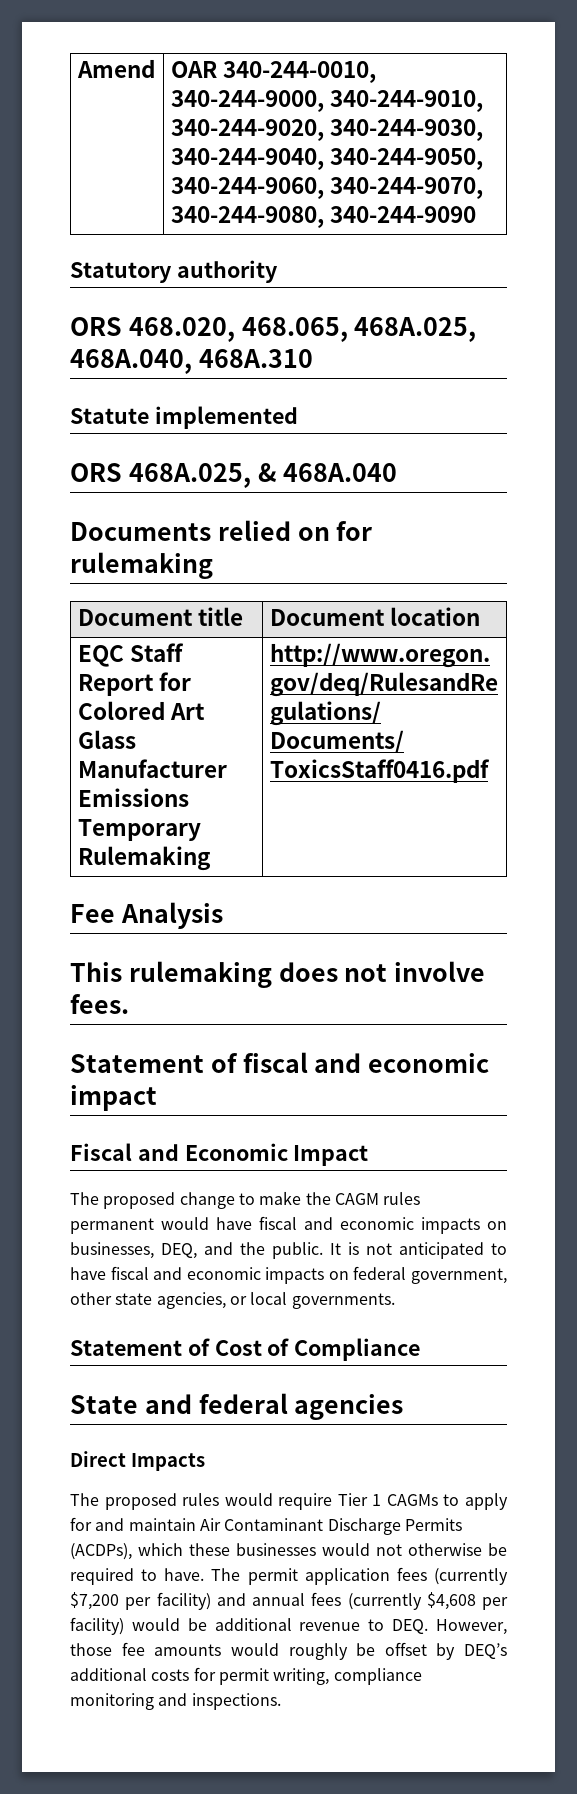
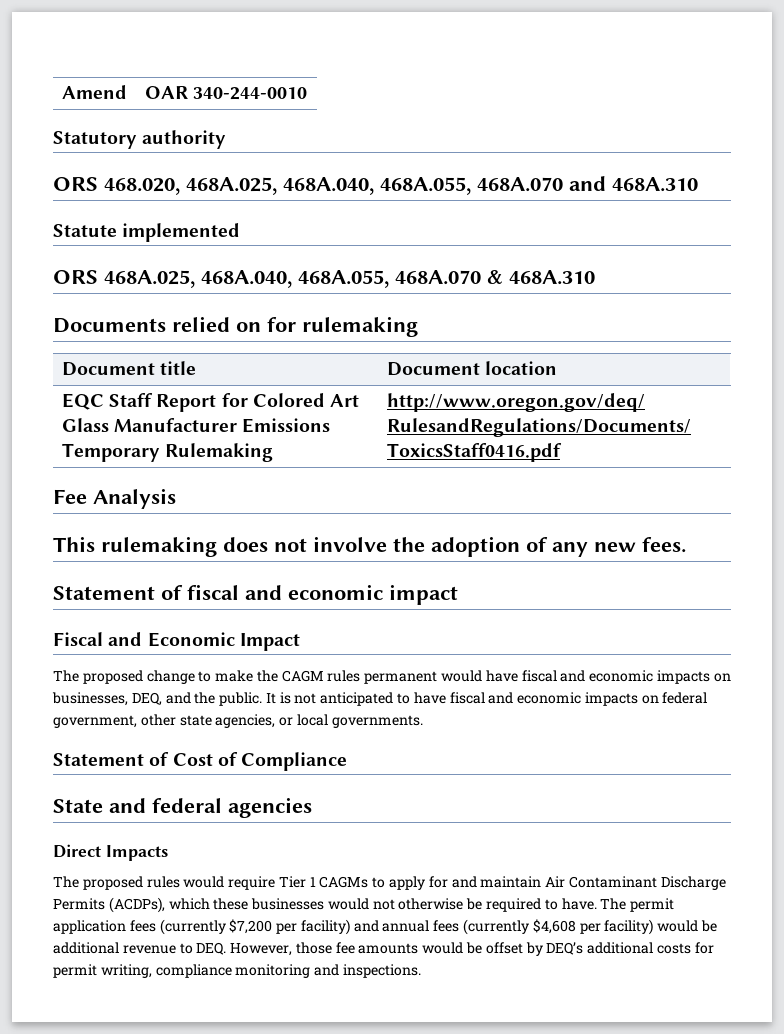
[222,61,376,83] [170,90,483,112] [170,119,483,141] [170,148,483,170] [170,177,483,199] [170,206,476,228] 340-244-0010, 340-244-9000, 340-244-9010, 340-244-9020, 340-244-9030, 340-244-9040, 340-244-9050, 340-244-9060, 340-244-9070, 340-244-9080, 340-244-9090 -> [193,87,308,100] 340-244-0010
[241,317,477,342] [70,349,192,374] 468.065, 468A.025, 468A.040, -> [186,176,606,195] 468A.025, 468A.040, 468A.055, 468A.070 and
[257,463,398,482] & 468A.040 -> [201,270,595,288] 468A.040, 468A.055, 468A.070 & 468A.310
(485, 971) none -> [393,536,636,557] the adoption of any new
[288,1643,348,1660] roughly -> (464, 948) none

